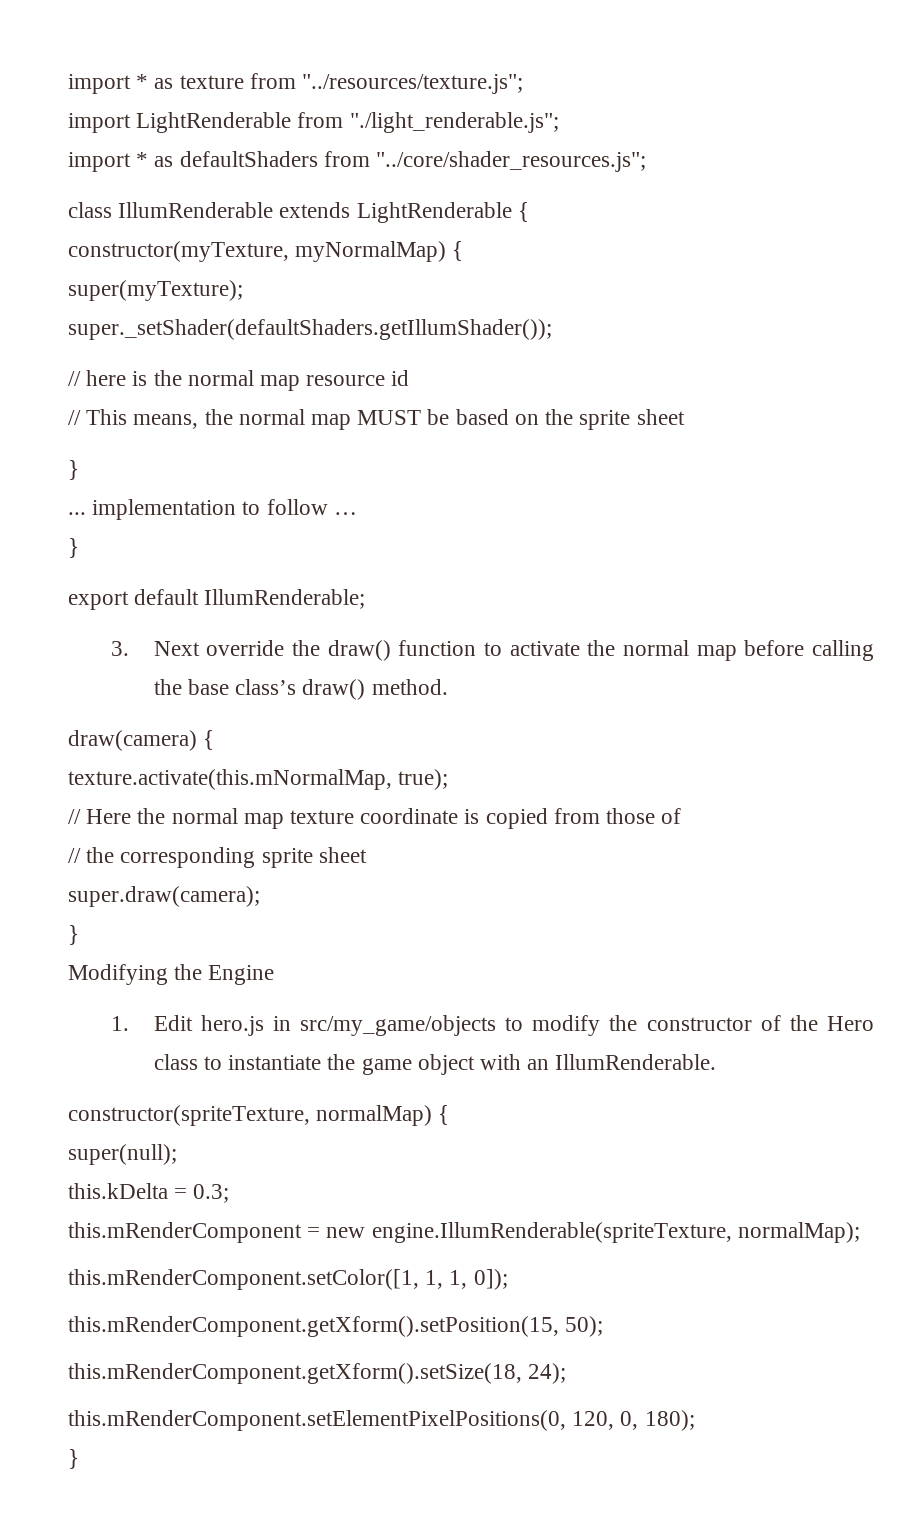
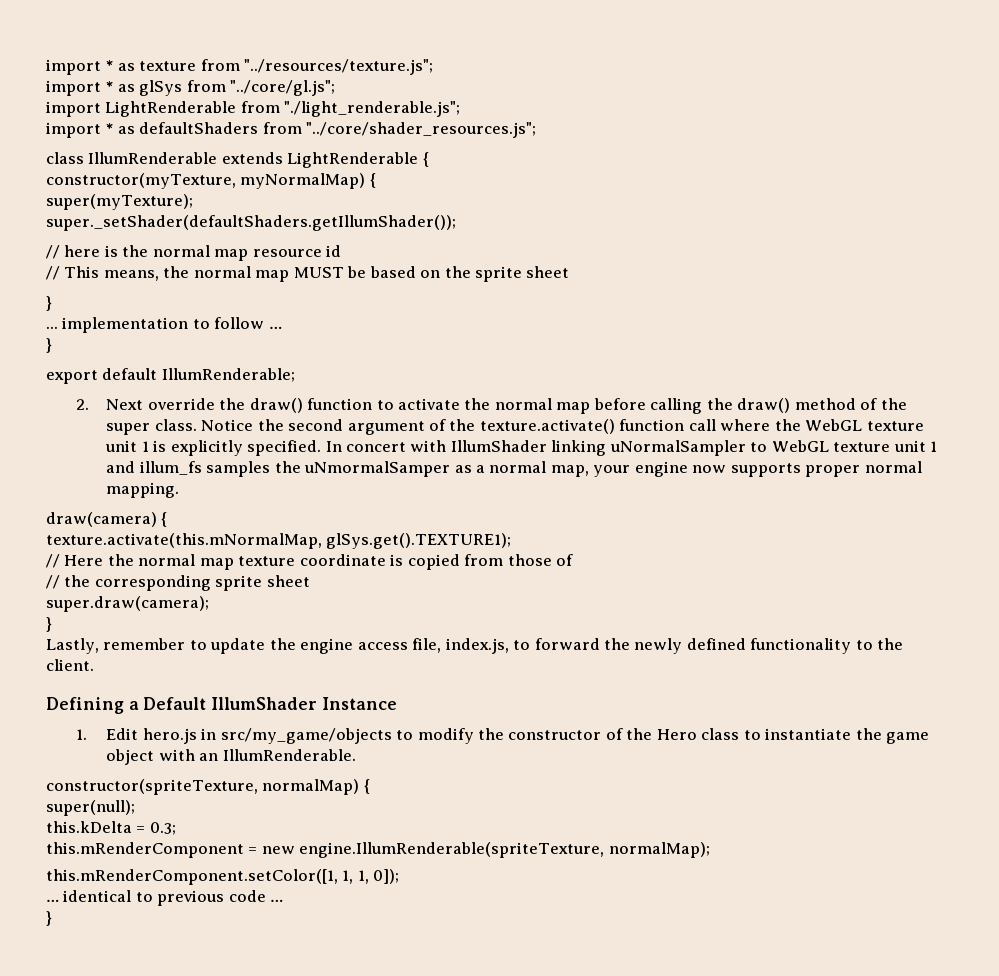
(524, 84) none -> [46,80,336,96] // import * as glSys from "../core/gl.js";
[110,641,129,656] 3. -> [76,399,90,410] 2.
[187,679,448,700] base class’s draw() method. -> [737,398,907,413] [106,419,924,435] [105,440,938,456] [106,461,922,477] [106,482,180,498] draw() method of the super class. Notice the second argument of the texture.activate() function call where the WebGL texture unit 1 is explicitly specified. In concert with IllumShader linking uNormalSampler to WebGL texture unit 1 and illum_fs samples the uNmormalSamper as a normal map, your engine now supports proper normal mapping.
[398,769,449,790] true); -> [326,533,512,549] glSys.get().TEXTURE1);
[68,964,275,985] Modifying the Engine -> [46,638,904,654] [46,659,94,671] [46,697,397,714] Lastly, remember to update the engine access file, index.js, to forward the newly defined functionality to the client. // Defining a Default IllumShader Instance
[68,1316,604,1337] [68,1363,567,1384] [68,1410,695,1431] this.mRenderComponent.getXform().setPosition(15, 50); // this.mRenderComponent.getXform().setSize(18, 24); // this.mRenderComponent.setElementPixelPositions(0, 120, 0, 180); -> [46,890,284,906] … identical to previous code …

